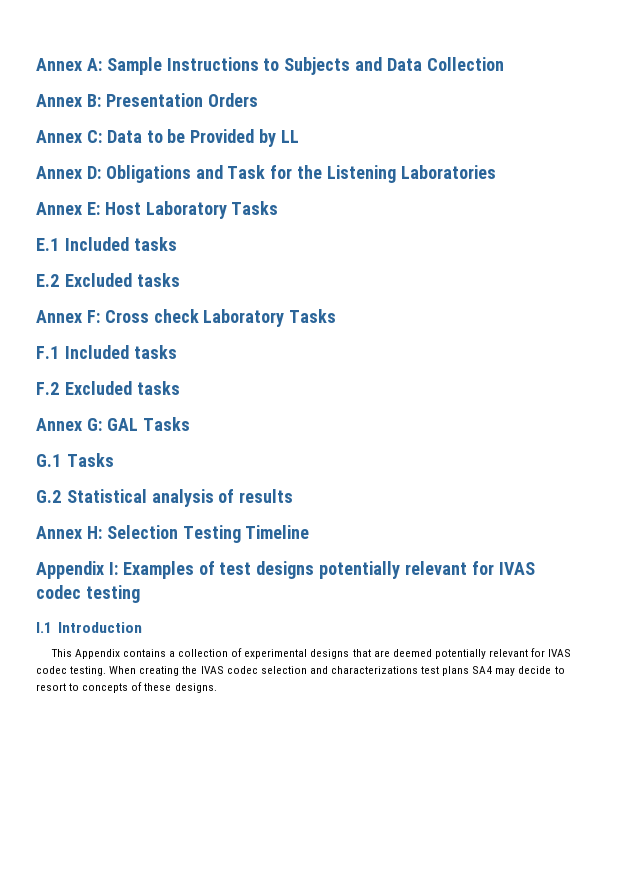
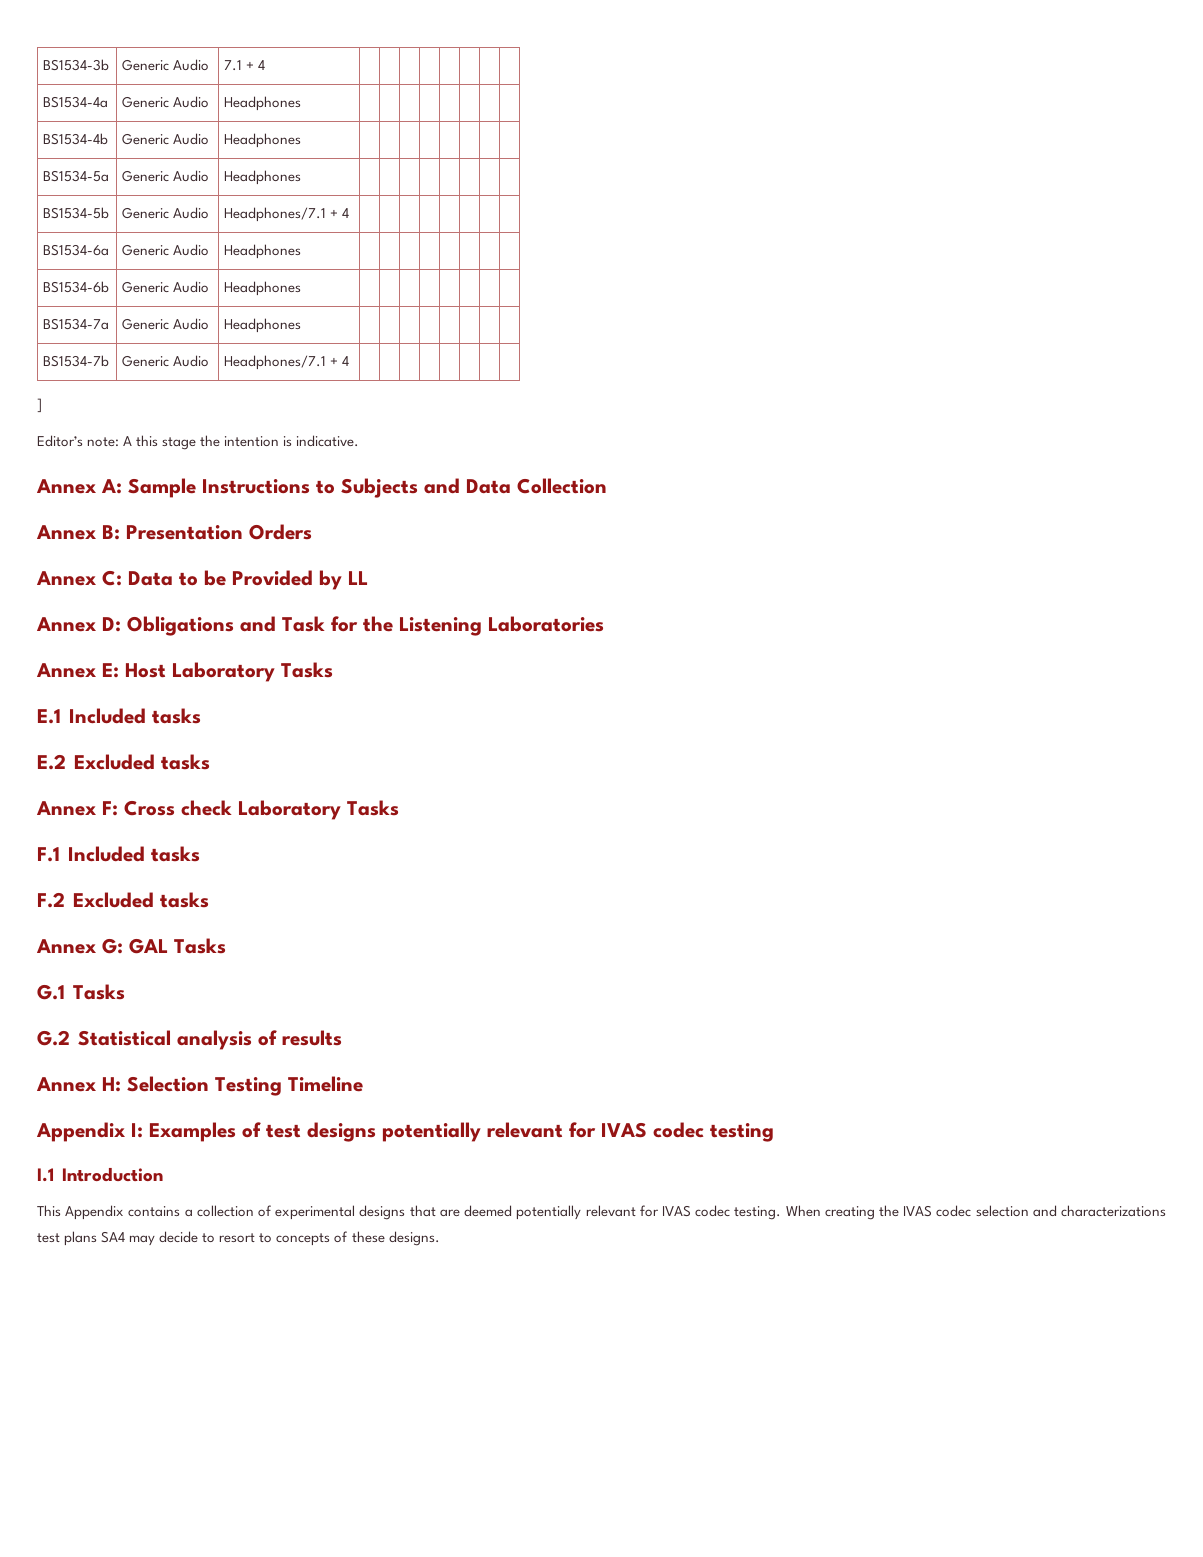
(36, 64) none -> [43,59,110,71] [122,59,210,71] [224,60,266,71] [43,96,109,108] [122,96,210,108] [224,96,302,111] [43,133,109,145] [122,133,210,145] [224,133,302,148] [43,170,110,182] [122,170,210,182] [224,170,302,185] [43,207,110,219] [122,207,210,219] [224,207,350,222] [43,244,110,256] [122,244,210,256] [224,244,302,259] [43,281,110,293] [122,281,210,293] [224,281,302,296] [43,318,110,330] [122,318,210,330] [224,318,302,333] [43,355,110,367] [122,355,210,367] [224,355,350,370] [37,398,42,413] [37,435,360,450] BS1534-3b | Generic Audio | 7.1 + 4 | | | | | | | | // BS1534-4a | Generic Audio | Headphones | | | | | | | | // BS1534-4b | Generic Audio | Headphones | | | | | | | | // BS1534-5a | Generic Audio | Headphones | | | | | | | | // BS1534-5b | Generic Audio | Headphones/7.1 + 4 | | | | | | | | // BS1534-6a | Generic Audio | Headphones | | | | | | | | // BS1534-6b | Generic Audio | Headphones | | | | | | | | // BS1534-7a | Generic Audio | Headphones | | | | | | | | // BS1534-7b | Generic Audio | Headphones/7.1 + 4 | | | | | | | | // ] // Editor’s note: A this stage the intention is indicative. //

